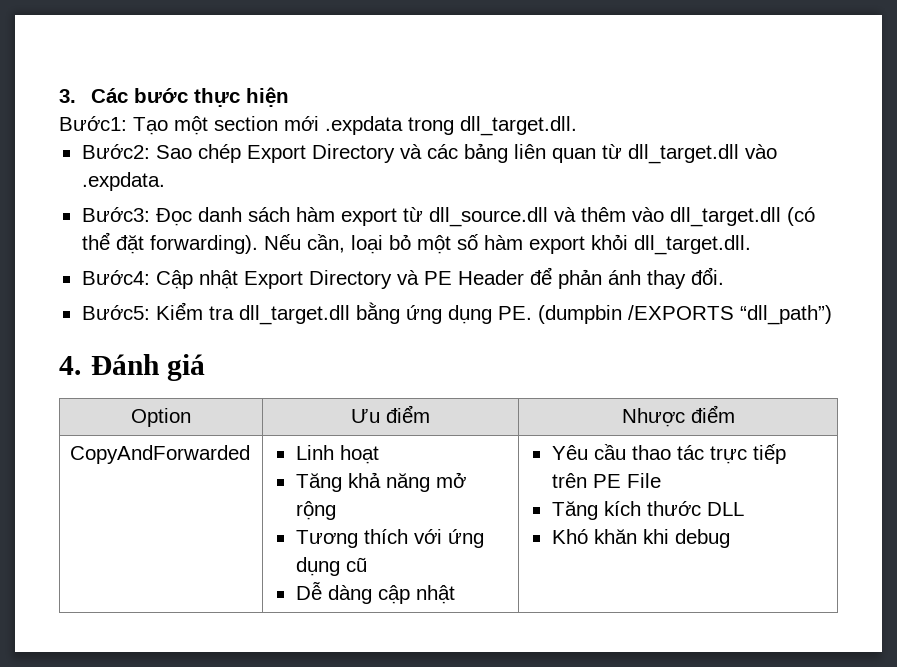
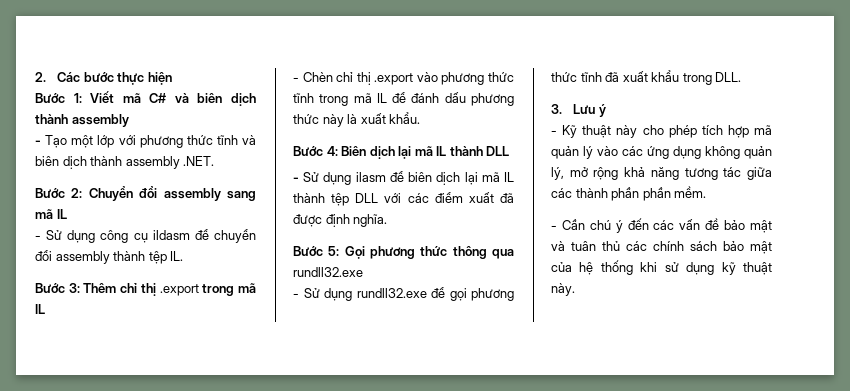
[59,89,76,103] 3. -> [35,72,46,82] 2.
[59,116,577,136] [81,143,777,164] [81,172,165,191] [81,207,815,227] [81,232,751,255] [81,267,724,289] [81,302,832,325] [59,354,206,381] [131,408,191,427] [351,405,430,423] [621,405,735,427] [70,445,251,464] [295,445,379,464] [295,472,466,492] [295,501,336,520] [295,529,484,548] [295,557,367,576] [295,582,455,604] [551,444,786,464] [551,473,661,488] [551,501,744,520] [551,529,730,548] Bước1: Tạo một section mới .expdata trong dll_target.dll. // Bước2: Sao chép Export Directory và các bảng liên quan từ dll_target.dll vào .expdata. // Bước3: Đọc danh sách hàm export từ dll_source.dll và thêm vào dll_target.dll (có thể đặt forwarding). Nếu cần, loại bỏ một số hàm export khỏi dll_target.dll. // Bước4: Cập nhật Export Directory và PE Header để phản ánh thay đổi. // Bước5: Kiểm tra dll_target.dll bằng ứng dụng PE. (dumpbin /EXPORTS “dll_path”) // 4. Đánh giá // Option | Ưu điểm | Nhược điểm // CopyAndForwarded | Linh hoạt // Tăng khả năng mở rộng // Tương thích với ứng dụng cũ // Dễ dàng cập nhật | Yêu cầu thao tác trực tiếp trên PE File // Tăng kích thước DLL // Khó khăn khi debug -> [35,91,256,106] [35,114,129,127] [35,135,256,148] [35,156,215,169] [35,186,256,201] [35,209,67,219] [35,229,256,243] [35,250,184,264] [35,283,256,296] [35,304,45,314] [293,72,514,85] [293,92,514,106] [293,112,421,127] [293,146,510,159] [293,171,514,185] [293,192,514,206] [293,214,388,227] [293,246,514,259] [293,267,363,277] [293,287,514,301] [551,70,742,85] [551,104,606,117] [551,125,772,138] [551,146,772,159] [551,167,772,180] [551,186,707,201] [551,218,772,233] [551,241,772,254] [551,260,772,275] [551,283,575,296] Bước 1: Viết mã C# và biên dịch thành assembly // - Tạo một lớp với phương thức tĩnh và biên dịch thành assembly .NET. // Bước 2: Chuyển đổi assembly sang mã IL // - Sử dụng công cụ ildasm để chuyển đổi assembly thành tệp IL. // Bước 3: Thêm chỉ thị .export trong mã IL // - Chèn chỉ thị .export vào phương thức tĩnh trong mã IL để đánh dấu phương thức này là xuất khẩu. // Bước 4: Biên dịch lại mã IL thành DLL // - Sử dụng ilasm để biên dịch lại mã IL thành tệp DLL với các điểm xuất đã được định nghĩa. // Bước 5: Gọi phương thức thông qua rundll32.exe // - Sử dụng rundll32.exe để gọi phương thức tĩnh đã xuất khẩu trong DLL. // 3. Lưu ý // - Kỹ thuật này cho phép tích hợp mã quản lý vào các ứng dụng không quản lý, mở rộng khả năng tương tác giữa các thành phần phần mềm. // - Cần chú ý đến các vấn đề bảo mật và tuân thủ các chính sách bảo mật của hệ thống khi sử dụng kỹ thuật này.

